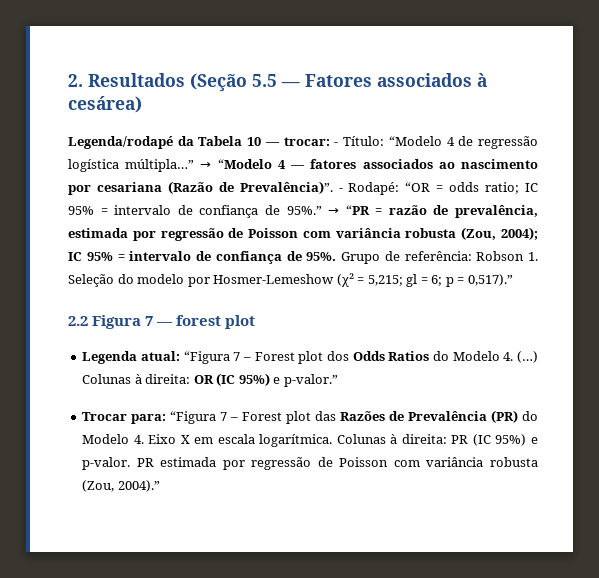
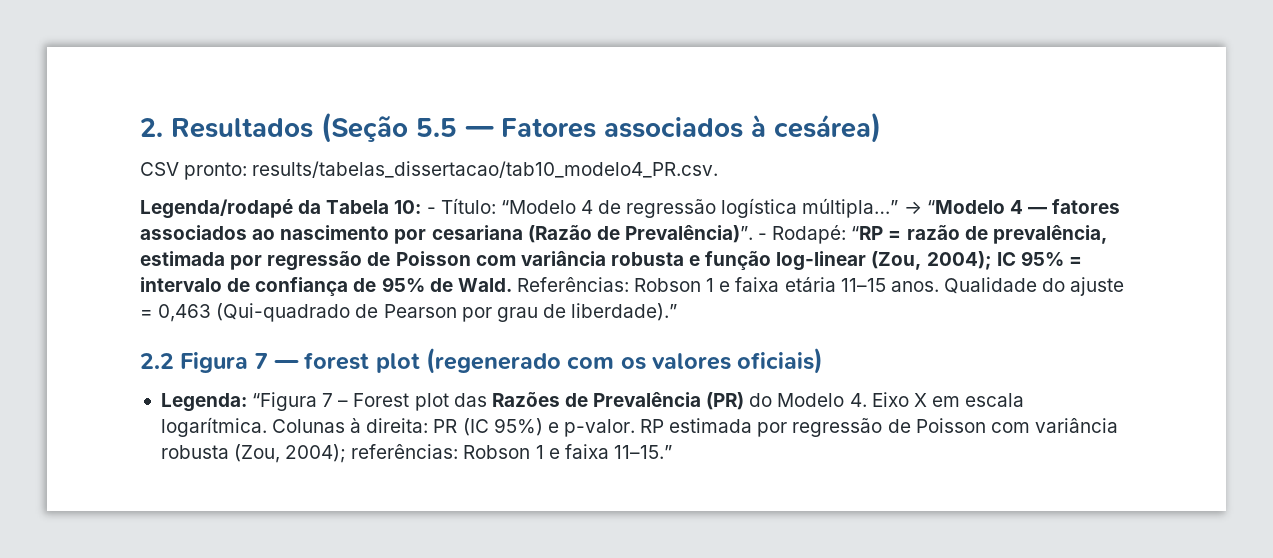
(142, 104) none -> [140,161,719,180] // CSV pronto: results/tabelas_dissertacao/tab10_modelo4_PR.csv.
[247,137,330,146] 10 — trocar: -> [394,200,422,214] 10:
[405,182,539,194] [68,205,370,218] “OR = odds ratio; IC 95% = intervalo de confiança de 95%.” → “PR -> [851,226,884,240] “RP
(457, 233) none -> [689,251,867,271] e função log-linear
[306,251,538,264] [68,273,513,287] 95%. Grupo de referência: Robson 1. Seleção do modelo por Hosmer-Lemeshow (χ² = 5,215; gl = 6; p = 0,517).” -> [381,277,1125,296] [140,303,678,322] 95% de Wald. Referências: Robson 1 e faixa etária 11–15 anos. Qualidade do ajuste = 0,463 (Qui-quadrado de Pearson por grau de liberdade).”
[82,351,538,364] [82,373,338,387] [82,412,167,424] // Legenda atual: “Figura 7 – Forest plot dos Odds Ratios do Modelo 4. (…) Colunas à direita: OR (IC 95%) e p-valor.” // Trocar para: -> [426,348,824,374] [160,393,247,412] (regenerado com os valores oficiais) // Legenda:
[136,457,538,470] [82,480,160,492] PR estimada por regressão de Poisson com variância robusta (Zou, 2004).” -> [640,418,1118,437] [160,444,672,463] RP estimada por regressão de Poisson com variância robusta (Zou, 2004); referências: Robson 1 e faixa 11–15.”

